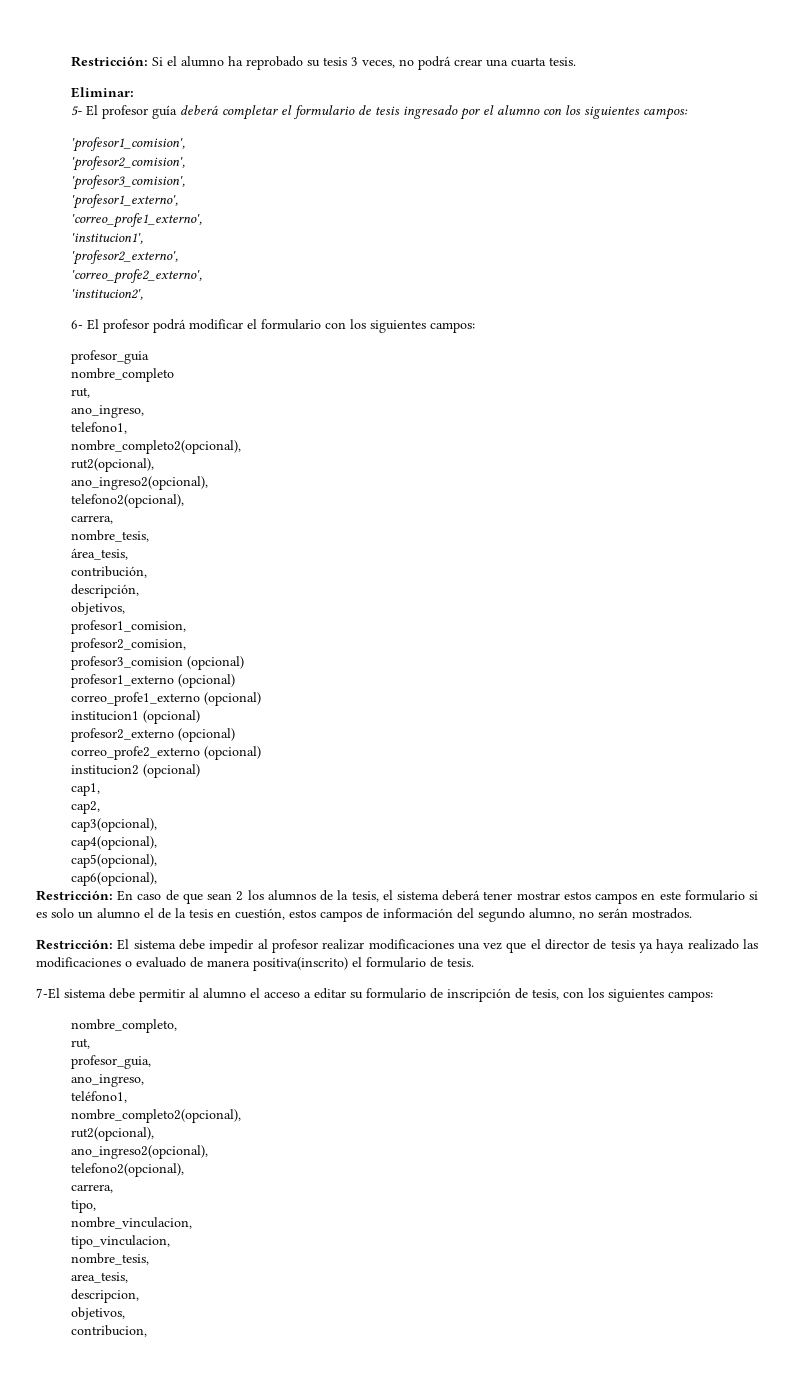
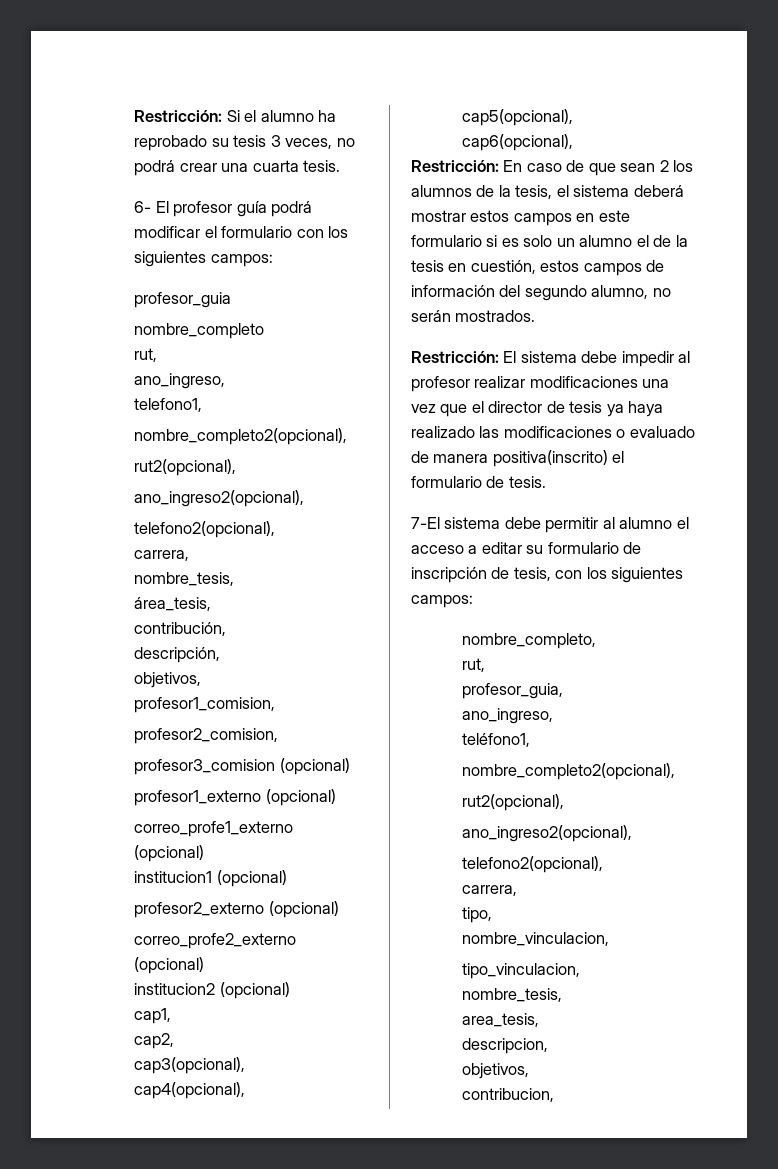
[71,87,135,98] [71,106,83,116] Eliminar: // 5- -> [134,201,152,213] 6-
[180,105,689,120] [71,137,186,152] [71,156,186,171] [71,175,186,190] [71,194,179,209] [71,213,203,228] [71,233,144,244] [71,250,179,265] [71,269,203,284] [71,289,144,300] [71,319,150,333] deberá completar el formulario de tesis ingresado por el alumno con los siguientes campos: // 'profesor1_comision', // 'profesor2_comision', // 'profesor3_comision', // 'profesor1_externo', // 'correo_profe1_externo', // 'institucion1', // 'profesor2_externo', // 'correo_profe2_externo', // 'institucion2', // 6- El profesor -> (267, 209) none
[483,891,513,900] tener -> (684, 191) none

